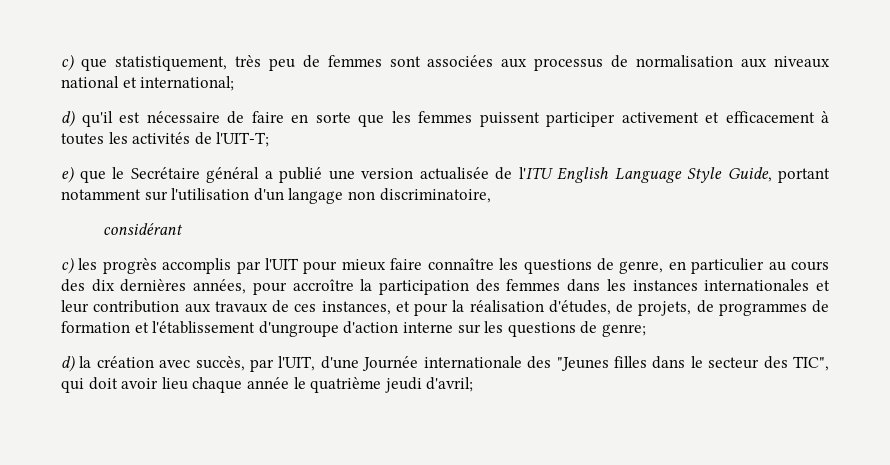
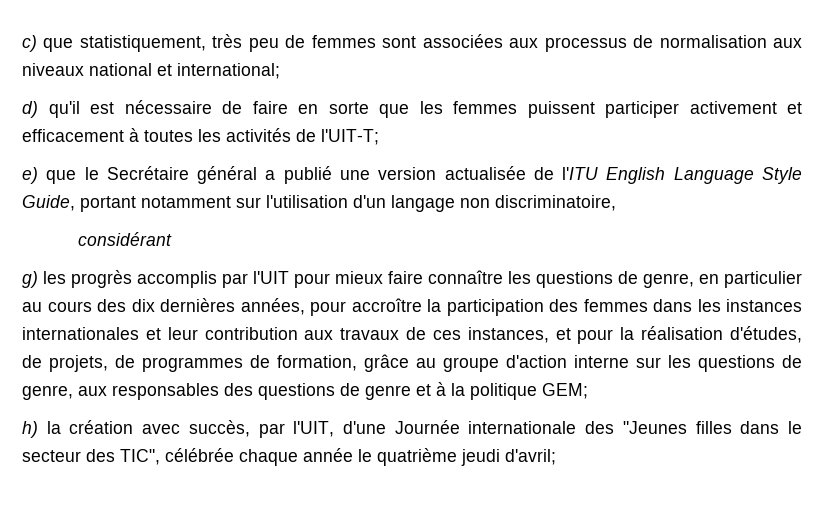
[61,257,74,274] c) -> [22,271,38,288] g)
[61,321,339,337] formation et l'établissement d'ungroupe -> [277,354,499,372] formation, grâce au groupe
[601,324,646,337] [61,355,75,372] genre; // d) -> [22,382,588,400] [22,421,38,438] genre, aux responsables des questions de genre et à la politique GEM; // h)
[61,377,188,393] qui doit avoir lieu -> [165,448,234,462] célébrée

